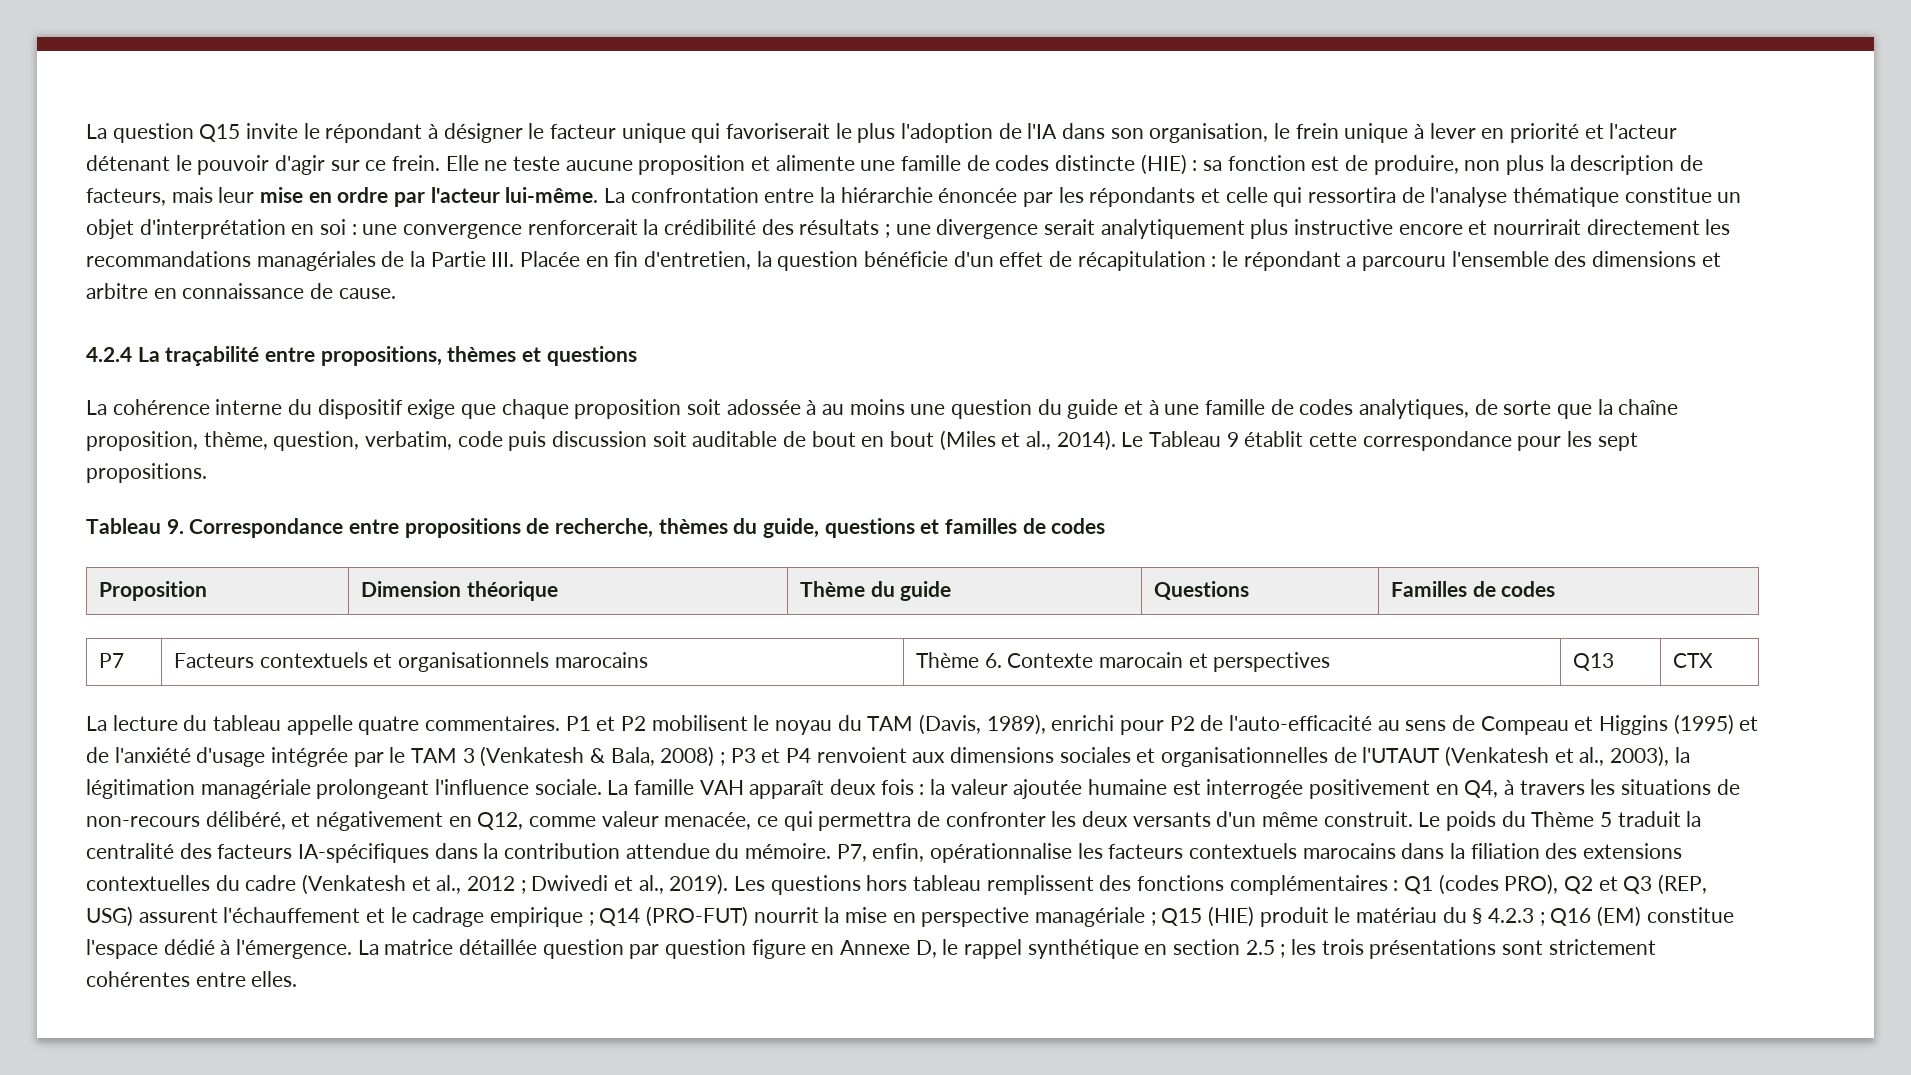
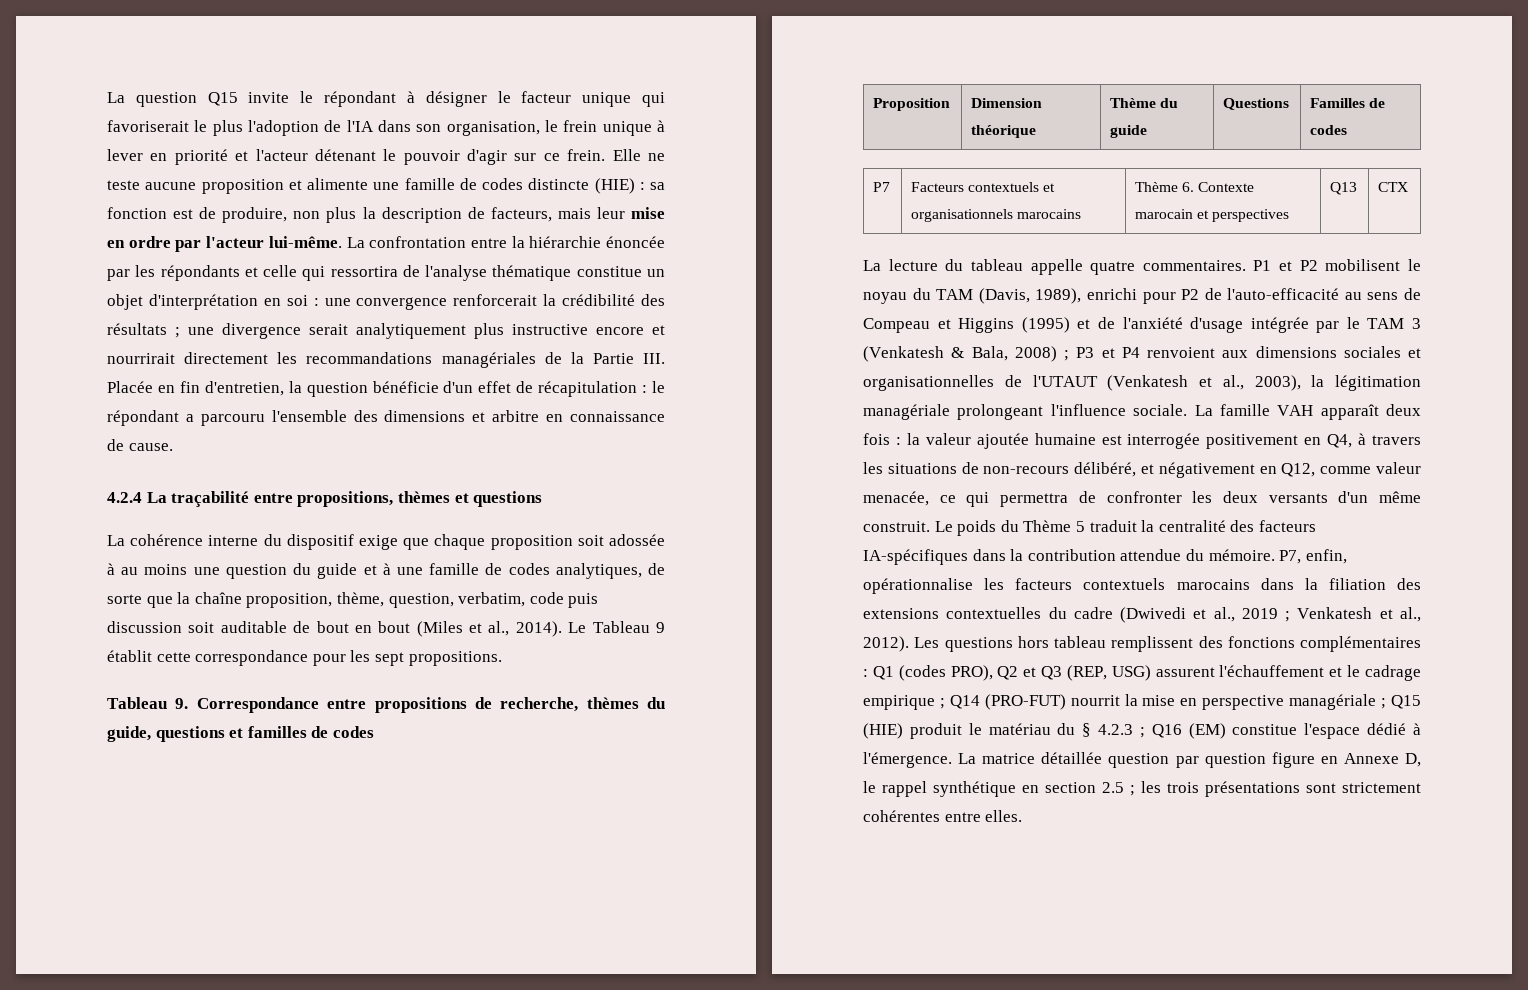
[302,874,729,895] (Venkatesh et al., 2012 ; Dwivedi et al., 2019). -> [1120,607,1421,623] [863,636,909,652] (Dwivedi et al., 2019 ; Venkatesh et al., 2012).

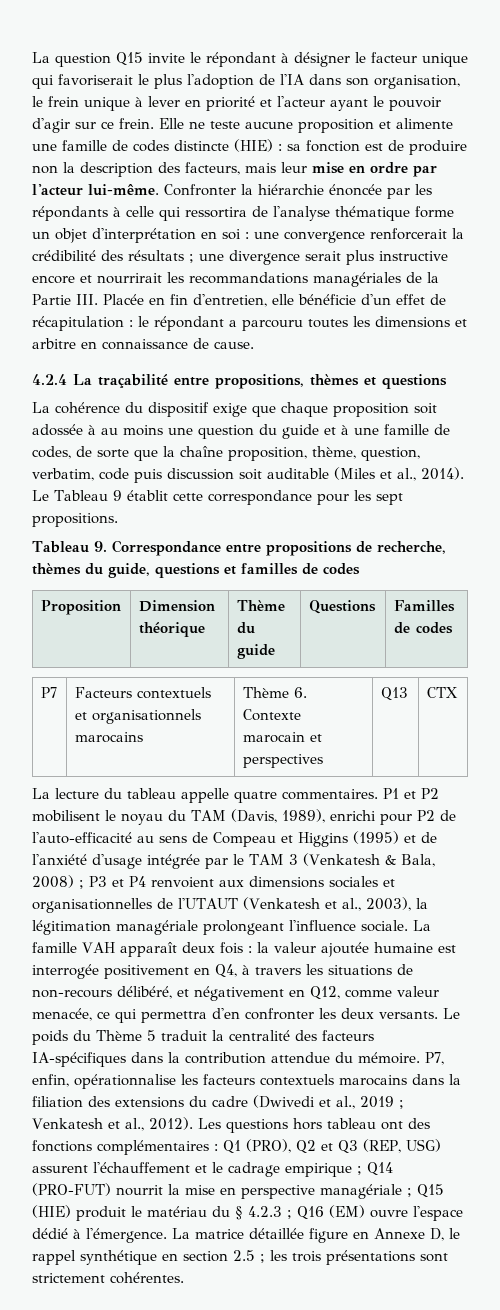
[314,149,376,161] détenant -> [330,99,368,111] ayant
[222,207,357,223] produire, non plus -> [409,140,467,155] [32,165,58,174] produire non
[467,207,485,219] de -> [158,162,180,173] des
[346,236,507,248] La confrontation entre -> [164,184,236,196] Confronter
[244,267,258,277] et -> [113,207,121,217] à
[576,266,642,277] constitue -> [415,206,454,218] forme
[356,323,466,339] analytiquement -> (341, 256) none
[184,352,269,364] directement -> (162, 278) none
[288,381,368,397] la question -> [272,294,294,305] elle
[271,410,378,422] l'ensemble des -> [308,316,370,328] toutes les
[208,535,259,546] interne -> (120, 408) none
[508,563,642,579] codes analytiques, -> [32,446,71,459] codes,
[293,621,411,633] de bout en bout -> (329, 473) none
[1078,491,1096,503] de -> [212,1008,240,1019] d'en
[1268,491,1421,503] [863,521,930,532] versants d'un même construit. -> [379,1011,438,1019] versants.
[946,607,1042,619] contextuelles -> (184, 1102) none
[1111,636,1194,652] remplissent -> [380,1121,403,1130] ont
[898,665,993,681] (codes PRO), -> [246,1139,291,1153] (PRO),
[1232,724,1298,735] constitue -> [370,1210,408,1218] ouvre
[1108,753,1266,768] question par question -> (304, 1233) none
[863,810,1023,822] cohérentes entre elles. -> [110,1272,184,1284] cohérentes.

